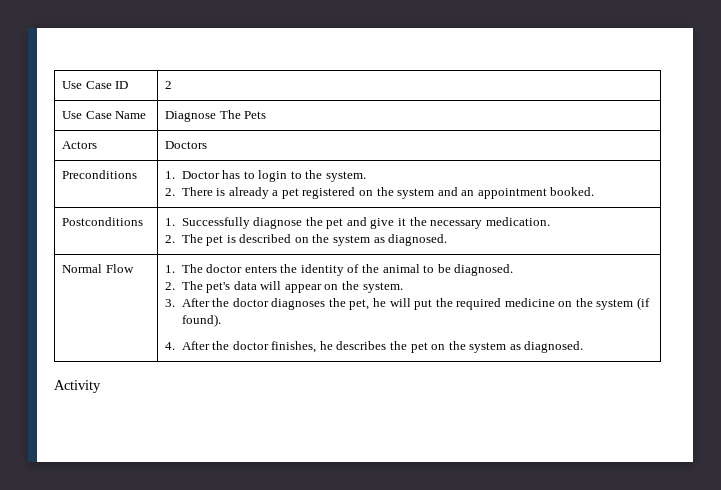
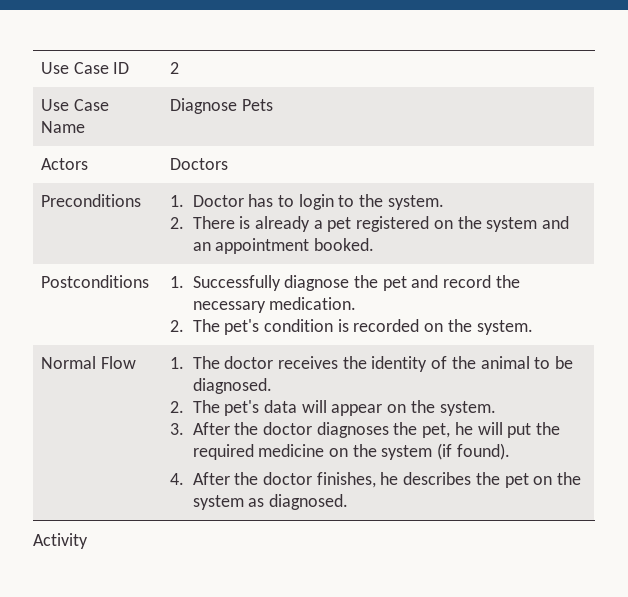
[219,110,241,119] The -> (237, 106) none
[370,218,406,229] give it -> [443,275,492,288] record
[206,234,448,246] pet is described on the system as diagnosed. -> [224,319,533,335] pet's condition is recorded on the system.
[244,265,277,273] enters -> [277,356,338,369] receives

